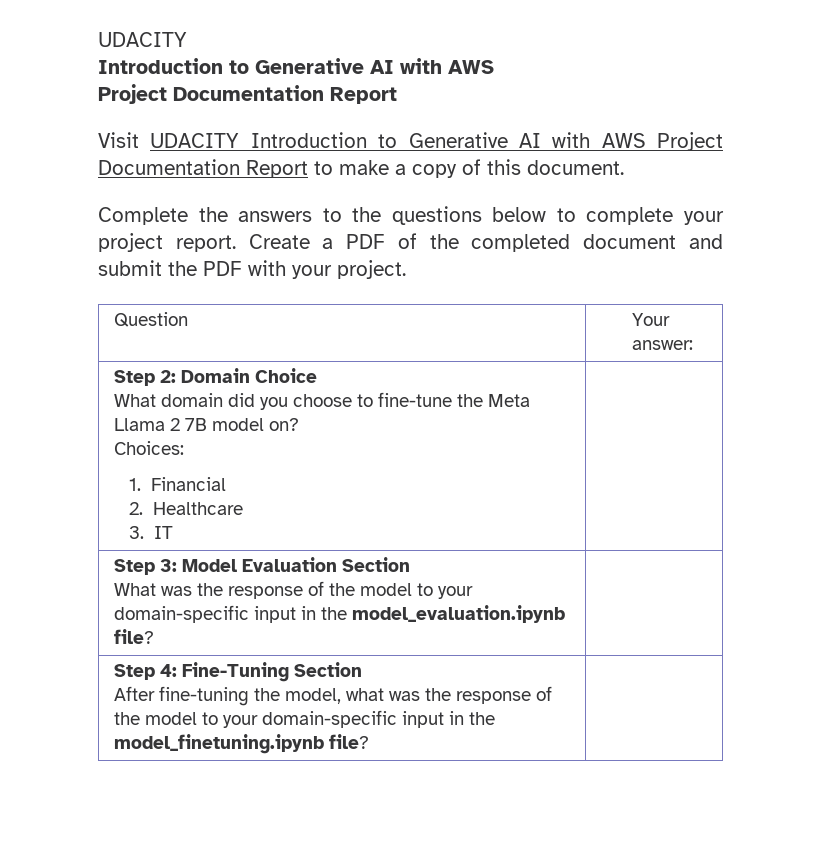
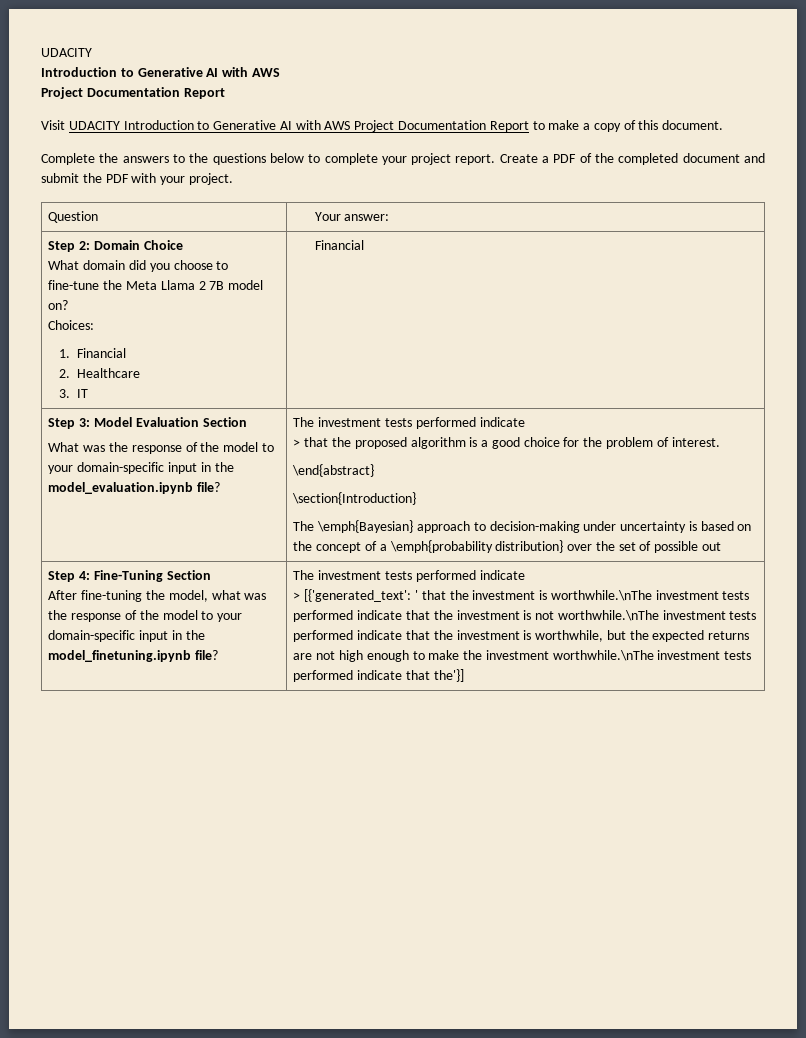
(173, 532) none -> [314,240,364,250] Financial
(154, 636) none -> [293,417,525,429] [293,437,720,449] [292,464,375,477] [292,492,417,505] [293,520,752,533] [293,540,721,553] The investment tests performed indicate // > that the proposed algorithm is a good choice for the problem of interest. // \end{abstract} // \section{Introduction} // The \emph{Bayesian} approach to decision-making under uncertainty is based on the concept of a \emph{probability distribution} over the set of possible out
(369, 741) none -> [293,570,525,582] [293,589,750,602] [293,610,757,622] [293,630,750,642] [293,650,752,662] [293,669,464,682] The investment tests performed indicate // > [{'generated_text': ' that the investment is worthwhile.\nThe investment tests performed indicate that the investment is not worthwhile.\nThe investment tests performed indicate that the investment is worthwhile, but the expected returns are not high enough to make the investment worthwhile.\nThe investment tests performed indicate that the'}]

